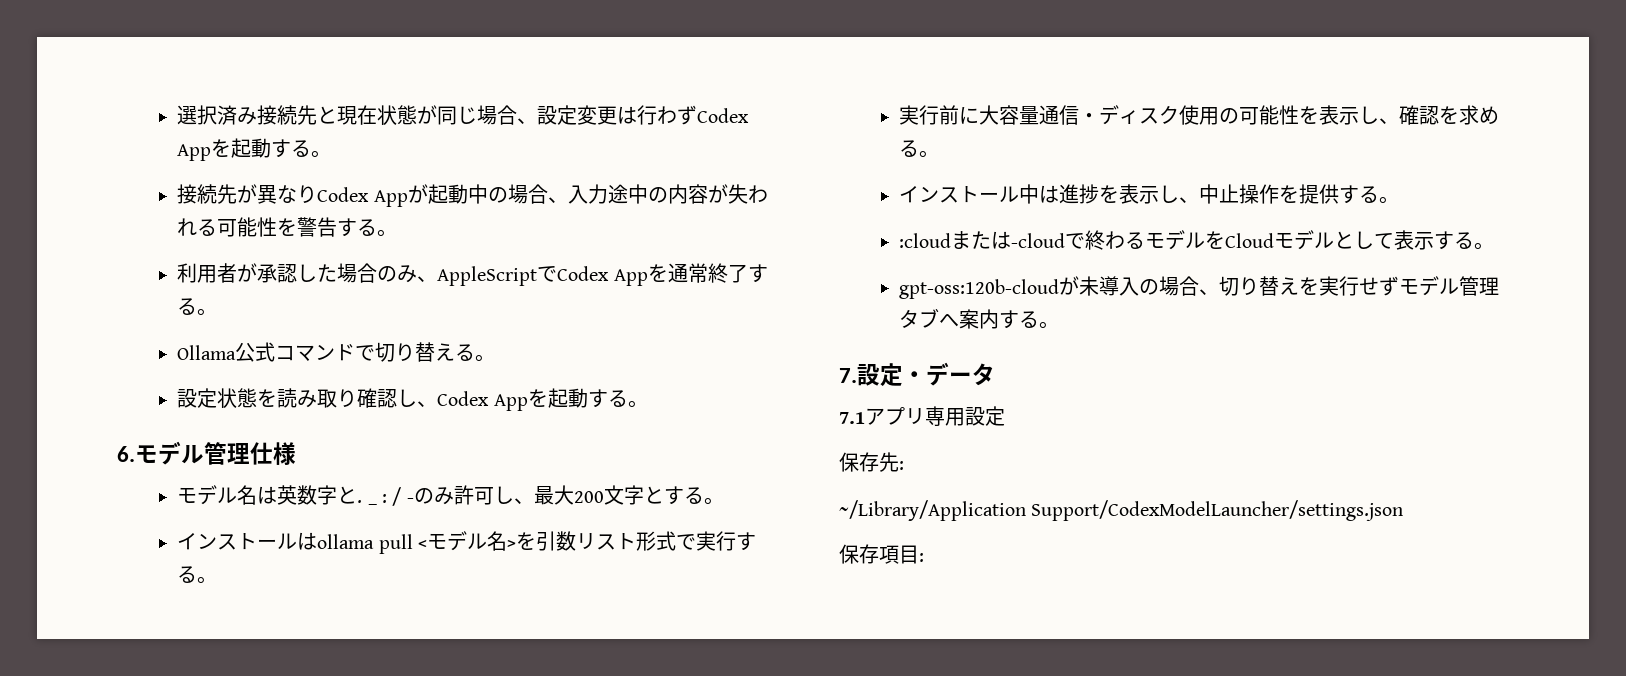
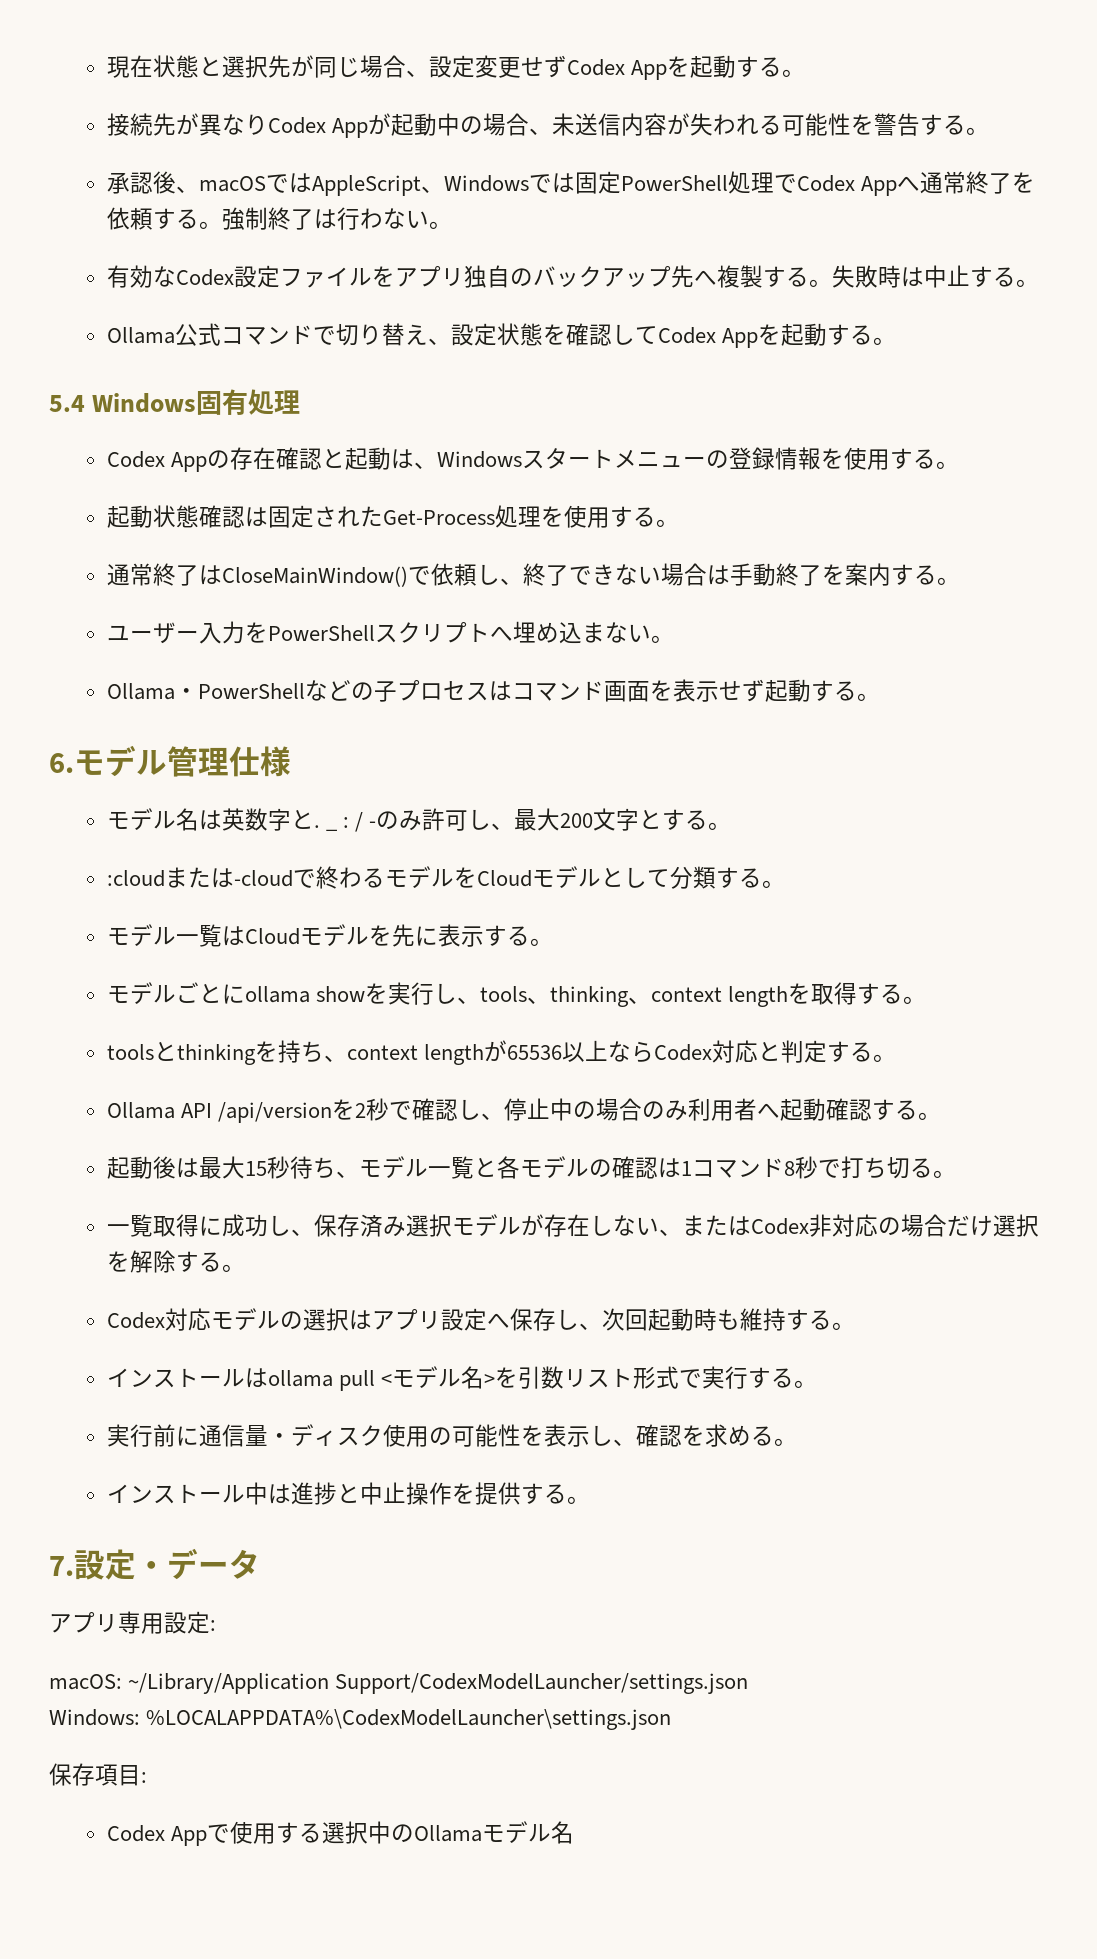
[177,105,418,125] 選択済み接続先と現在状態 -> [107,55,292,78] 現在状態と選択先
[617,105,678,125] は行わ -> [521,57,545,76] せ
[567,184,668,204] 入力途中の -> [552,113,622,136] 未送信
[177,263,538,286] 利用者が承認した場合のみ、AppleScript -> [107,171,775,196] 承認後、macOSではAppleScript、Windowsでは固定PowerShell処理
[647,263,748,283] を通常終了 -> [897,171,1036,194] [107,207,453,230] [107,265,971,288] へ通常終了を依頼する。強制終了は行わない。 // 有効なCodex設定ファイルをアプリ独自のバックアップ先へ複製する。失敗時は中止
[455,344,496,362] る。 // -> [428,338,452,345] 、
[277,388,648,411] 読み取り確認し、Codex Appを起動する。 -> [566,323,897,348] [49,389,301,415] [107,447,960,472] [107,505,680,528] [107,563,961,587] [107,621,675,644] [107,679,881,702] 確認してCodex Appを起動する。 // 5.4 Windows固有処理 // Codex Appの存在確認と起動は、Windowsスタートメニューの登録情報を使用する。 // 起動状態確認は固定されたGet-Process処理を使用する。 // 通常終了はCloseMainWindow()で依頼し、終了できない場合は手動終了を案内する。 // ユーザー入力をPowerShellスクリプトへ埋め込まない。 // Ollama・PowerShellなどの子プロセスはコマンド画面を表示せず起動する。
(724, 501) none -> [107,866,786,889] [107,924,554,947] [107,982,927,1007] [107,1040,897,1065] [107,1098,942,1123] [107,1156,957,1179] [107,1214,1040,1237] [107,1250,246,1273] [107,1308,856,1331] // :cloudまたは-cloudで終わるモデルをCloudモデルとして分類する。 // モデル一覧はCloudモデルを先に表示する。 // モデルごとにollama showを実行し、tools、thinking、context lengthを取得する。 // toolsとthinkingを持ち、context lengthが65536以上ならCodex対応と判定する。 // Ollama API /api/versionを2秒で確認し、停止中の場合のみ利用者へ起動確認する。 // 起動後は最大15秒待ち、モデル一覧と各モデルの確認は1コマンド8秒で打ち切る。 // 一覧取得に成功し、保存済み選択モデルが存在しない、またはCodex非対応の場合だけ選択を解除する。 // Codex対応モデルの選択はアプリ設定へ保存し、次回起動時も維持する。
[979,105,1080,125] 大容量通信 -> [199,1424,269,1447] 通信量
[1099,184,1200,204] を表示し、 -> [337,1483,361,1503] と
[899,230,1495,250] [899,276,1500,299] [899,308,1060,329] // :cloudまたは-cloudで終わるモデルをCloudモデルとして表示する。 // gpt-oss:120b-cloudが未導入の場合、切り替えを実行せずモデル管理タブへ案内する。 -> (591, 1500) none
[839,412,865,424] 7.1 -> (260, 1564) none
[839,452,904,472] // 保存先: // -> [210,1620,216,1631] [49,1674,122,1690] : // macOS:
(1404, 510) none -> [49,1709,672,1730] // Windows: %LOCALAPPDATA%\CodexModelLauncher\settings.json
(924, 557) none -> [107,1821,575,1846] // Codex Appで使用する選択中のOllamaモデル名

